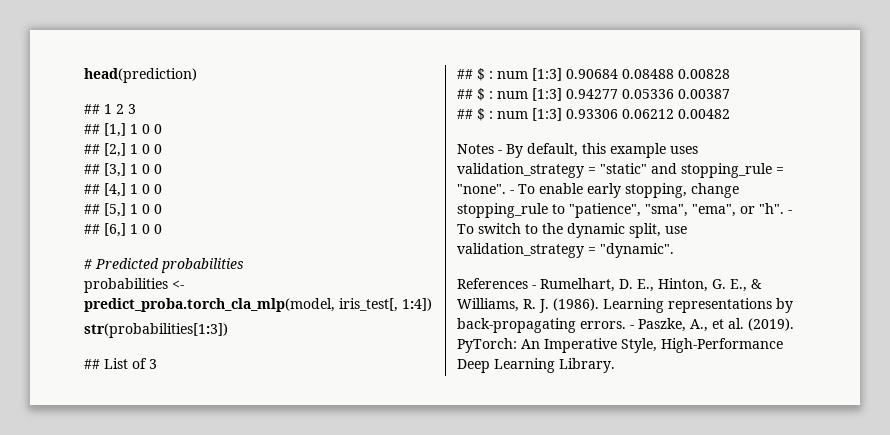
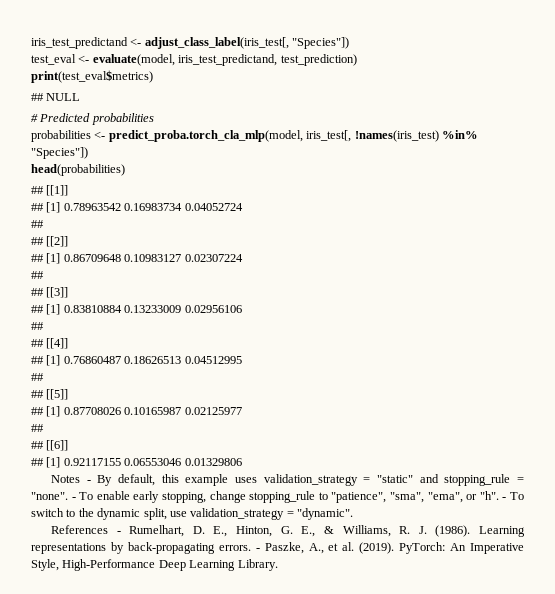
[84,68,197,83] [84,104,136,114] [84,123,162,137] [84,143,162,157] [84,163,162,177] [84,183,162,197] [84,203,162,217] [84,223,162,237] head(prediction) // ## 1 2 3 // ## [1,] 1 0 0 // ## [2,] 1 0 0 // ## [3,] 1 0 0 // ## [4,] 1 0 0 // ## [5,] 1 0 0 // ## [6,] 1 0 0 -> [31,37,350,49] [31,54,357,66] [31,70,153,83] [31,93,81,101] iris_test_predictand <- adjust_class_label(iris_test[, "Species"]) // test_eval <- evaluate(model, iris_test_predictand, test_prediction) // print(test_eval$metrics) // ## NULL
[402,298,432,311] [84,323,228,338] [84,358,157,369] [457,68,730,81] [457,88,730,101] [457,108,730,121] 1:4]) // str(probabilities[1:3]) // ## List of 3 // ## $ : num [1:3] 0.90684 0.08488 0.00828 // ## $ : num [1:3] 0.94277 0.05336 0.00387 // ## $ : num [1:3] 0.93306 0.06212 0.00482 -> [354,130,478,142] [31,147,88,159] [31,164,125,176] [31,185,69,196] [31,202,243,213] [31,220,44,228] [31,236,69,247] [31,253,243,264] [31,271,44,279] [31,287,69,298] [31,304,242,315] [31,322,44,330] [31,338,69,349] [31,355,242,366] [31,373,44,381] [31,389,69,400] [31,406,242,417] [31,424,44,432] [31,440,69,451] [31,457,242,468] !names(iris_test) %in% "Species"]) // head(probabilities) // ## [[1]] // ## [1] 0.78963542 0.16983734 0.04052724 // ## // ## [[2]] // ## [1] 0.86709648 0.10983127 0.02307224 // ## // ## [[3]] // ## [1] 0.83810884 0.13233009 0.02956106 // ## // ## [[4]] // ## [1] 0.76860487 0.18626513 0.04512995 // ## // ## [[5]] // ## [1] 0.87708026 0.10165987 0.02125977 // ## // ## [[6]] // ## [1] 0.92117155 0.06553046 0.01329806

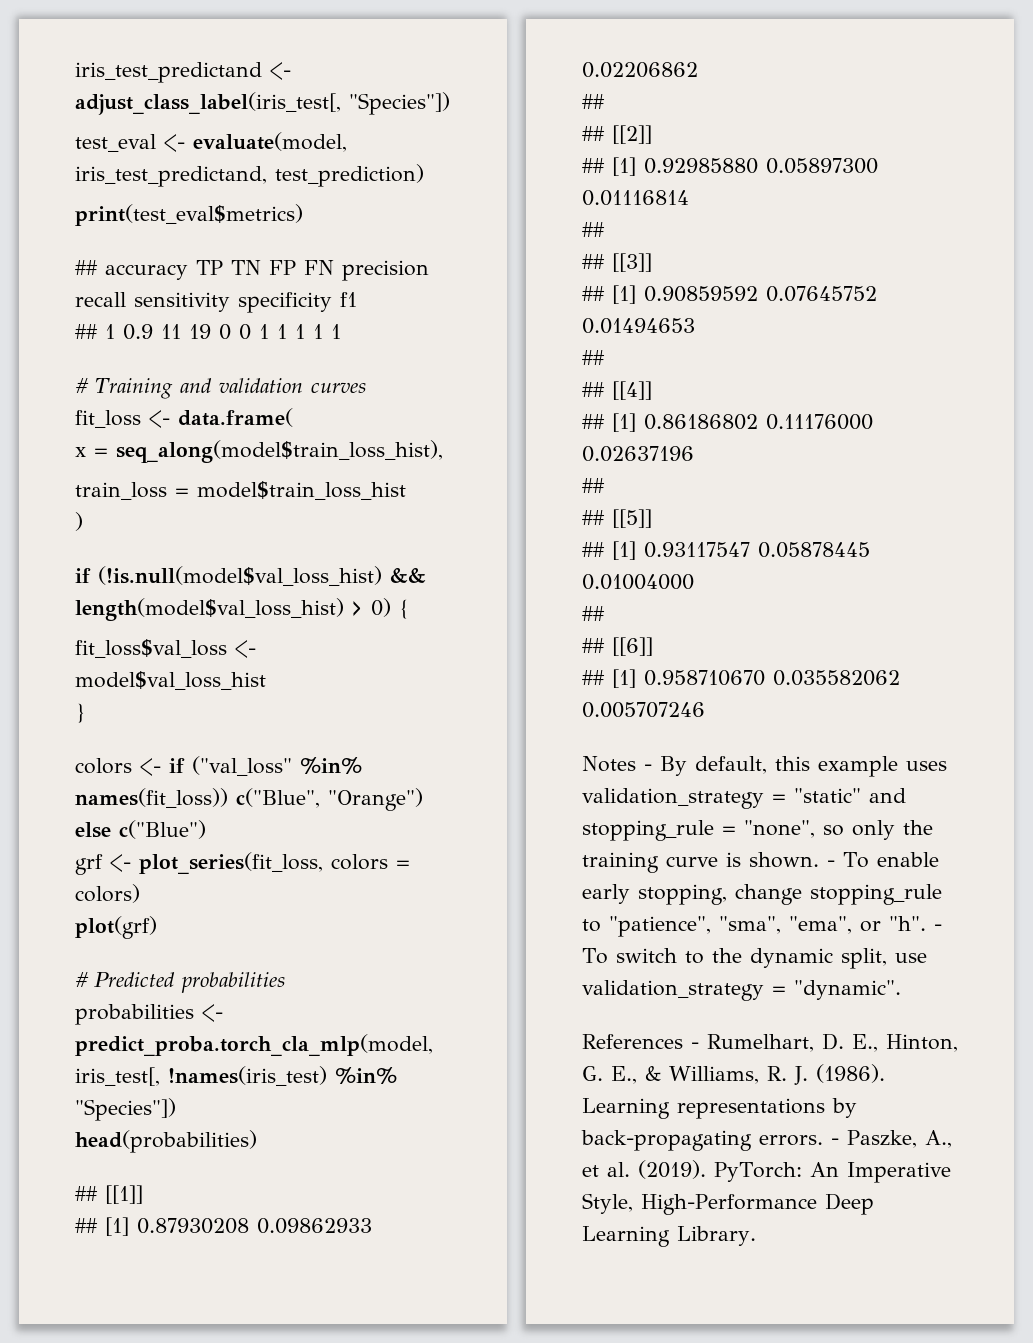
[46,93,81,101] NULL -> [105,260,429,281] [75,292,357,313] [75,324,341,340] [75,378,366,399] [75,408,293,428] [75,440,443,463] [75,481,406,500] [75,512,83,531] [75,566,426,586] [75,598,410,621] [75,639,256,658] [75,671,266,690] [75,703,86,723] [75,756,362,776] [75,788,423,811] [75,820,206,839] [75,852,410,875] [75,884,140,903] [75,916,157,939] accuracy TP TN FP FN precision recall sensitivity specificity f1 // ## 1 0.9 11 19 0 0 1 1 1 1 1 // # Training and validation curves // fit_loss <- data.frame( // x = seq_along(model$train_loss_hist), // train_loss = model$train_loss_hist // ) // if (!is.null(model$val_loss_hist) && length(model$val_loss_hist) > 0) { // fit_loss$val_loss <- model$val_loss_hist // } // colors <- if ("val_loss" %in% names(fit_loss)) c("Blue", "Orange") else c("Blue") // grf <- plot_series(fit_loss, colors = colors) // plot(grf)
[63,203,243,211] 0.78963542 0.16983734 0.04052724 -> [137,1218,372,1234] [582,62,698,78] 0.87930208 0.09862933 0.02206862
[63,254,243,262] 0.86709648 0.10983127 0.02307224 -> [644,158,878,174] [582,190,689,206] 0.92985880 0.05897300 0.01116814
[63,305,242,313] 0.83810884 0.13233009 0.02956106 -> [644,286,877,302] [582,318,695,334] 0.90859592 0.07645752 0.01494653
[63,356,242,364] 0.76860487 0.18626513 0.04512995 -> [644,414,873,430] [582,446,694,462] 0.86186802 0.11176000 0.02637196
[63,407,242,415] 0.87708026 0.10165987 0.02125977 -> [644,542,870,558] [582,574,694,590] 0.93117547 0.05878445 0.01004000
[63,458,242,466] 0.92117155 0.06553046 0.01329806 -> [644,670,900,686] [582,702,705,718] 0.958710670 0.035582062 0.005707246
[31,492,68,500] "none". -> [744,820,933,840] [582,852,819,873] "none", so only the training curve is shown.

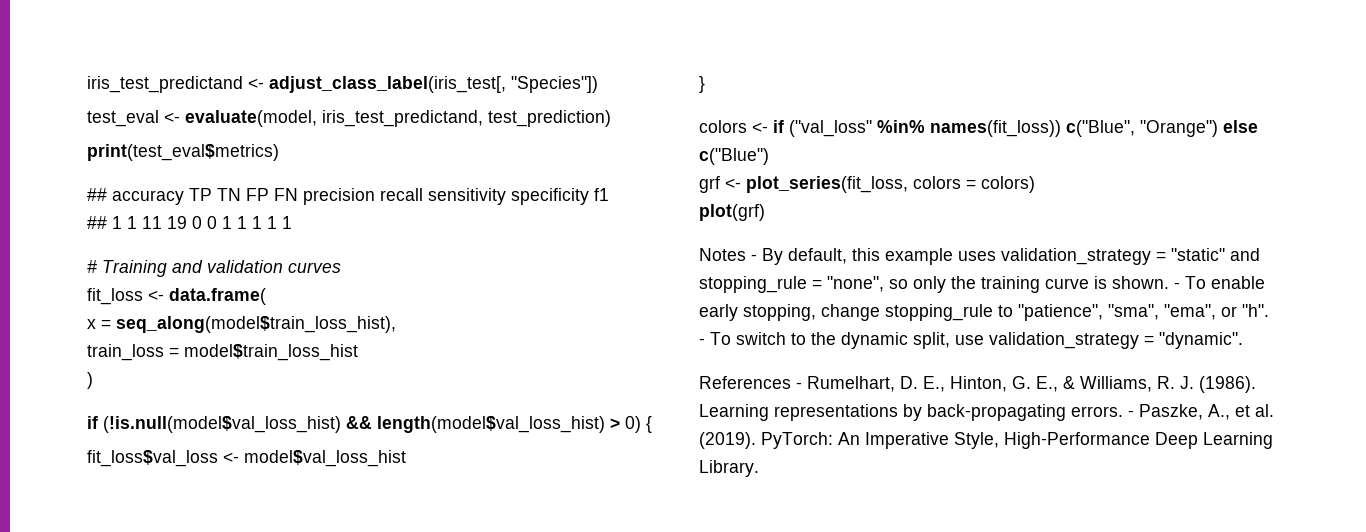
[123,324,153,340] 0.9 -> [127,216,137,229] 1
[75,972,285,993] [75,1004,223,1025] [75,1034,433,1056] [75,1066,397,1086] [75,1098,176,1121] [75,1130,257,1153] [75,1185,143,1204] [75,1217,372,1236] [582,62,698,78] [582,94,605,109] [582,125,652,144] [582,157,878,176] [582,190,689,206] [582,222,605,237] [582,253,652,272] [582,285,877,304] [582,318,695,334] [582,350,605,365] [582,381,652,400] [582,413,873,432] [582,446,694,462] [582,478,605,493] [582,509,652,528] [582,541,870,560] [582,574,694,590] [582,606,605,621] [582,637,653,656] [582,669,900,688] [582,702,705,718] // # Predicted probabilities // probabilities <- predict_proba.torch_cla_mlp(model, iris_test[, !names(iris_test) %in% "Species"]) // head(probabilities) // ## [[1]] // ## [1] 0.87930208 0.09862933 0.02206862 // ## // ## [[2]] // ## [1] 0.92985880 0.05897300 0.01116814 // ## // ## [[3]] // ## [1] 0.90859592 0.07645752 0.01494653 // ## // ## [[4]] // ## [1] 0.86186802 0.11176000 0.02637196 // ## // ## [[5]] // ## [1] 0.93117547 0.05878445 0.01004000 // ## // ## [[6]] // ## [1] 0.958710670 0.035582062 0.005707246 -> (765, 212) none

